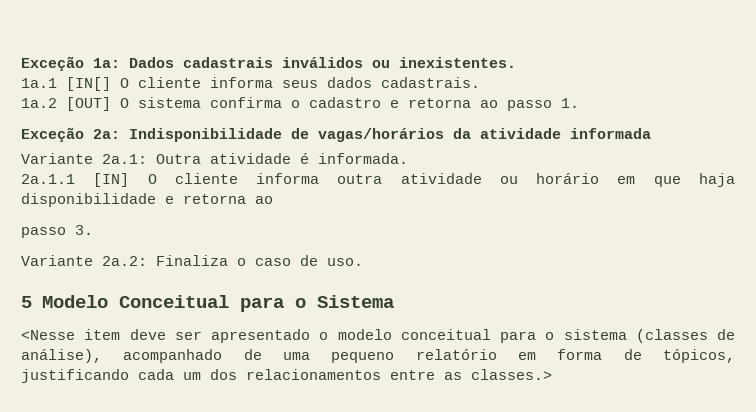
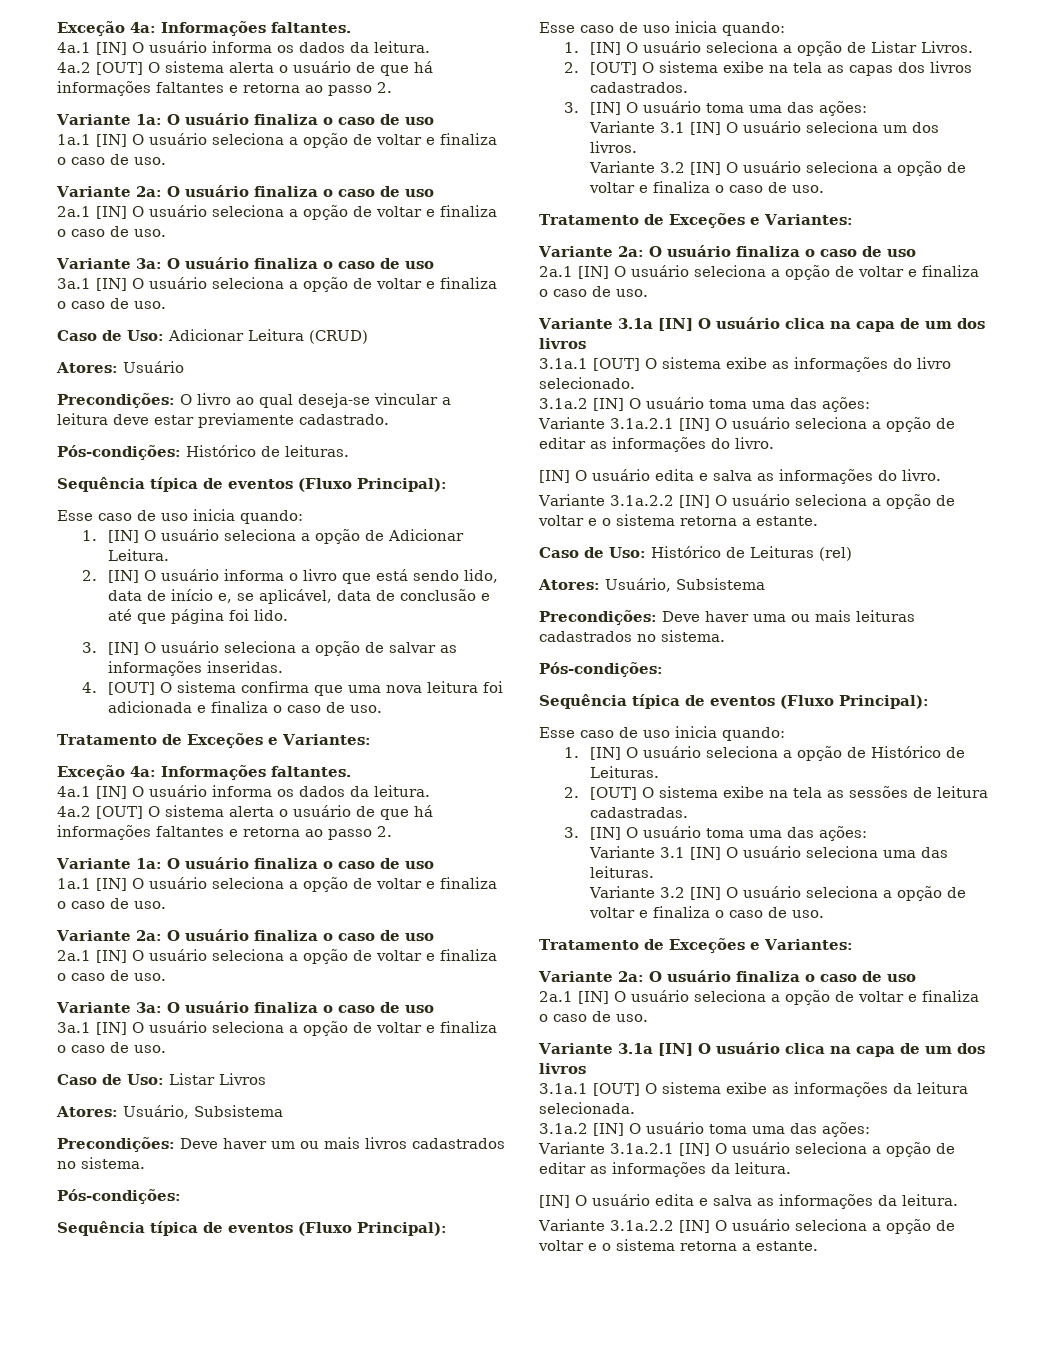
[21,56,516,71] [21,77,480,91] [21,97,579,111] [21,127,651,142] [21,153,408,164] [21,173,735,187] [21,193,273,207] [21,225,93,238] [21,255,363,266] [21,295,395,312] [21,329,735,343] [21,349,736,363] [21,369,552,383] Exceção 1a: Dados cadastrais inválidos ou inexistentes. // 1a.1 [IN[] O cliente informa seus dados cadastrais. // 1a.2 [OUT] O sistema confirma o cadastro e retorna ao passo 1. // Exceção 2a: Indisponibilidade de vagas/horários da atividade informada // Variante 2a.1: Outra atividade é informada. // 2a.1.1 [IN] O cliente informa outra atividade ou horário em que haja disponibilidade e retorna ao // passo 3. // Variante 2a.2: Finaliza o caso de uso. // 5 Modelo Conceitual para o Sistema // <Nesse item deve ser apresentado o modelo conceitual para o sistema (classes de análise), acompanhado de uma pequeno relatório em forma de tópicos, justificando cada um dos relacionamentos entre as classes.> -> [57,21,351,36] [57,41,430,55] [57,61,433,76] [57,81,392,96] [56,113,434,125] [57,133,497,148] [57,154,166,165] [56,185,434,197] [57,205,497,220] [57,226,166,237] [56,257,434,269] [57,277,497,292] [57,298,166,309] [57,329,368,344] [56,361,184,373] [57,393,451,408] [57,413,389,428] [57,445,349,460] [57,477,447,492] [57,509,303,524] [82,529,464,544] [107,549,169,561] [82,569,498,584] [107,589,490,604] [107,609,288,624] [82,641,457,656] [107,661,283,676] [82,681,503,696] [107,701,382,713] [57,733,371,748] [57,765,351,780] [57,785,430,799] [57,805,433,820] [57,825,392,840] [56,857,434,869] [57,877,497,892] [57,898,166,909] [56,929,434,941] [57,949,497,964] [57,970,166,981] [56,1001,434,1013] [57,1021,497,1036] [57,1042,166,1053] [57,1073,266,1085] [56,1105,283,1119] [57,1137,505,1152] [57,1157,145,1169] [57,1189,181,1204] [57,1221,447,1236] [539,21,785,36] [564,41,973,56] [564,61,972,76] [589,82,688,93] [564,101,867,116] [588,121,940,135] [589,141,637,153] [588,161,967,176] [588,181,824,193] [539,213,853,228] [538,245,916,257] [539,265,979,280] [539,286,648,297] [538,317,985,332] [539,338,586,349] [539,357,951,372] [539,377,635,389] [539,397,870,412] [538,417,955,432] [539,437,774,452] [539,469,941,484] [538,494,955,509] [538,514,818,526] [539,546,852,561] [538,578,765,592] [539,610,915,625] [539,630,725,642] [539,662,663,677] [539,694,929,709] [539,726,785,741] [564,746,965,761] [589,766,659,778] [564,786,988,800] [589,807,688,818] [564,826,867,841] [588,846,949,860] [589,866,654,878] [588,886,967,901] [588,906,824,918] [539,938,853,953] [538,970,916,982] [539,990,979,1005] [539,1011,648,1022] [538,1042,985,1057] [539,1063,586,1074] [539,1082,968,1097] [539,1102,635,1114] [539,1122,870,1137] [538,1142,955,1157] [539,1162,791,1177] [539,1194,958,1209] [538,1219,955,1234] [538,1239,818,1251] Exceção 4a: Informações faltantes. // 4a.1 [IN] O usuário informa os dados da leitura. // 4a.2 [OUT] O sistema alerta o usuário de que há informações faltantes e retorna ao passo 2. // Variante 1a: O usuário finaliza o caso de uso // 1a.1 [IN] O usuário seleciona a opção de voltar e finaliza o caso de uso. // Variante 2a: O usuário finaliza o caso de uso // 2a.1 [IN] O usuário seleciona a opção de voltar e finaliza o caso de uso. // Variante 3a: O usuário finaliza o caso de uso // 3a.1 [IN] O usuário seleciona a opção de voltar e finaliza o caso de uso. // Caso de Uso: Adicionar Leitura (CRUD) // Atores: Usuário // Precondições: O livro ao qual deseja-se vincular a leitura deve estar previamente cadastrado. // Pós-condições: Histórico de leituras. // Sequência típica de eventos (Fluxo Principal): // Esse caso de uso inicia quando: // 1. [IN] O usuário seleciona a opção de Adicionar Leitura. // 2. [IN] O usuário informa o livro que está sendo lido, data de início e, se aplicável, data de conclusão e até que página foi lido. // 3. [IN] O usuário seleciona a opção de salvar as informações inseridas. // 4. [OUT] O sistema confirma que uma nova leitura foi adicionada e finaliza o caso de uso. // Tratamento de Exceções e Variantes: // Exceção 4a: Informações faltantes. // 4a.1 [IN] O usuário informa os dados da leitura. // 4a.2 [OUT] O sistema alerta o usuário de que há informações faltantes e retorna ao passo 2. // Variante 1a: O usuário finaliza o caso de uso // 1a.1 [IN] O usuário seleciona a opção de voltar e finaliza o caso de uso. // Variante 2a: O usuário finaliza o caso de uso // 2a.1 [IN] O usuário seleciona a opção de voltar e finaliza o caso de uso. // Variante 3a: O usuário finaliza o caso de uso // 3a.1 [IN] O usuário seleciona a opção de voltar e finaliza o caso de uso. // Caso de Uso: Listar Livros // Atores: Usuário, Subsistema // Precondições: Deve haver um ou mais livros cadastrados no sistema. // Pós-condições: // Sequência típica de eventos (Fluxo Principal): // Esse caso de uso inicia quando: // 1. [IN] O usuário seleciona a opção de Listar Livros. // 2. [OUT] O sistema exibe na tela as capas dos livros cadastrados. // 3. [IN] O usuário toma uma das ações: // Variante 3.1 [IN] O usuário seleciona um dos livros. // Variante 3.2 [IN] O usuário seleciona a opção de voltar e finaliza o caso de uso. // Tratamento de Exceções e Variantes: // Variante 2a: O usuário finaliza o caso de uso // 2a.1 [IN] O usuário seleciona a opção de voltar e finaliza o caso de uso. // Variante 3.1a [IN] O usuário clica na capa de um dos livros // 3.1a.1 [OUT] O sistema exibe as informações do livro selecionado. // 3.1a.2 [IN] O usuário toma uma das ações: // Variante 3.1a.2.1 [IN] O usuário seleciona a opção de editar as informações do livro. // [IN] O usuário edita e salva as informações do livro. // Variante 3.1a.2.2 [IN] O usuário seleciona a opção de voltar e o sistema retorna a estante. // Caso de Uso: Histórico de Leituras (rel) // Atores: Usuário, Subsistema // Precondições: Deve haver uma ou mais leituras cadastrados no sistema. // Pós-condições: // Sequência típica de eventos (Fluxo Principal): // Esse caso de uso inicia quando: // 1. [IN] O usuário seleciona a opção de Histórico de Leituras. // 2. [OUT] O sistema exibe na tela as sessões de leitura cadastradas. // 3. [IN] O usuário toma uma das ações: // Variante 3.1 [IN] O usuário seleciona uma das leituras. // Variante 3.2 [IN] O usuário seleciona a opção de voltar e finaliza o caso de uso. // Tratamento de Exceções e Variantes: // Variante 2a: O usuário finaliza o caso de uso // 2a.1 [IN] O usuário seleciona a opção de voltar e finaliza o caso de uso. // Variante 3.1a [IN] O usuário clica na capa de um dos livros // 3.1a.1 [OUT] O sistema exibe as informações da leitura selecionada. // 3.1a.2 [IN] O usuário toma uma das ações: // Variante 3.1a.2.1 [IN] O usuário seleciona a opção de editar as informações da leitura. // [IN] O usuário edita e salva as informações da leitura. // Variante 3.1a.2.2 [IN] O usuário seleciona a opção de voltar e o sistema retorna a estante.

